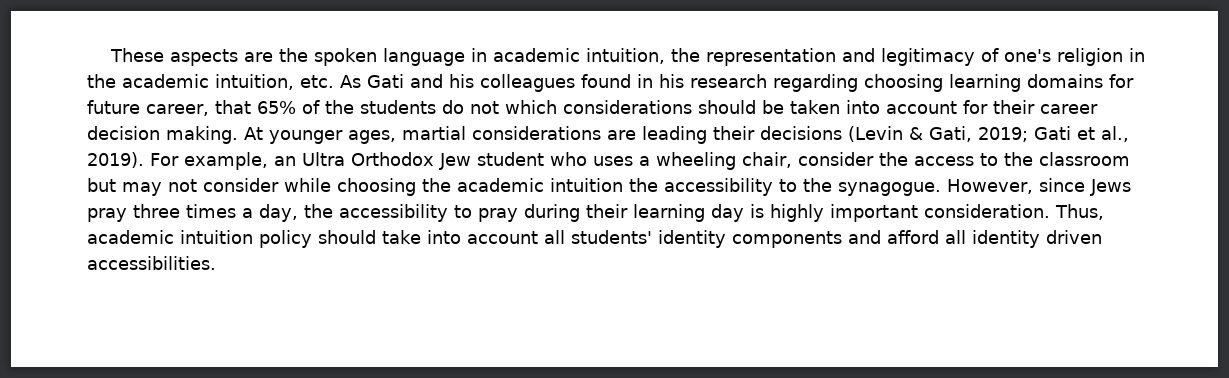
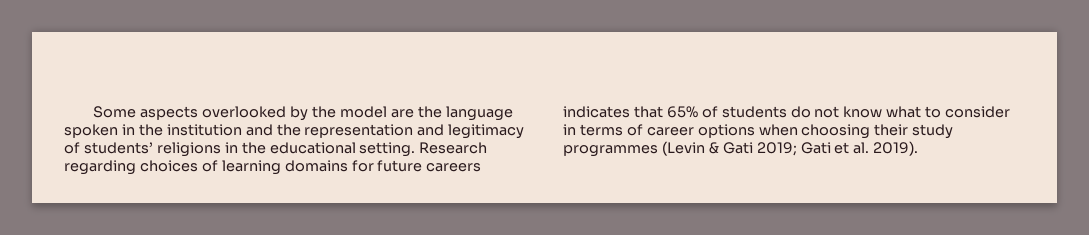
[110,48,666,66] These aspects are the spoken language in academic intuition, -> [93,106,513,121] [64,124,273,138] Some aspects overlooked by the model are the language spoken in the institution and
[1004,48,1146,66] [87,74,943,92] one's religion in the academic intuition, etc. As Gati and his colleagues found in his research regarding choosing -> [83,142,488,157] [64,160,218,175] students’ religions in the educational setting. Research regarding choices of
[146,104,209,116] career, -> [426,163,482,172] [563,106,630,118] careers indicates
[325,100,354,114] the -> (718, 112) none
[505,100,1098,114] [87,126,842,144] which considerations should be taken into account for their career decision making. At younger ages, martial considerations are leading their decisions -> [843,106,1011,118] [563,124,954,139] [563,145,658,157] know what to consider in terms of career options when choosing their study programmes
[929,126,972,142] Gati, -> [722,142,753,154] Gati
[1101,126,1129,142] [87,152,1130,170] [87,178,1131,196] [87,204,1104,222] [87,230,1102,248] [87,256,216,270] al., 2019). For example, an Ultra Orthodox Jew student who uses a wheeling chair, consider the access to the classroom but may not consider while choosing the academic intuition the accessibility to the synagogue. However, since Jews pray three times a day, the accessibility to pray during their learning day is highly important consideration. Thus, academic intuition policy should take into account all students' identity components and afford all identity driven accessibilities. -> [853,141,919,156] al. 2019).

